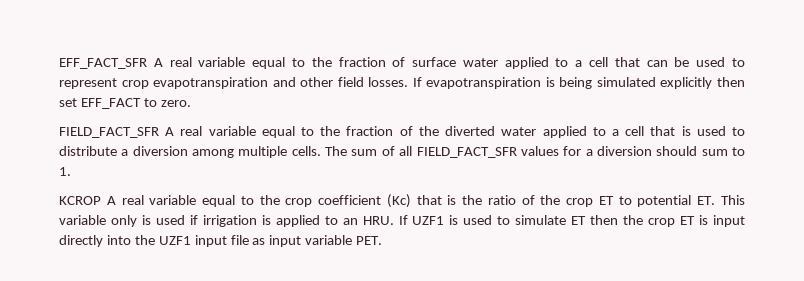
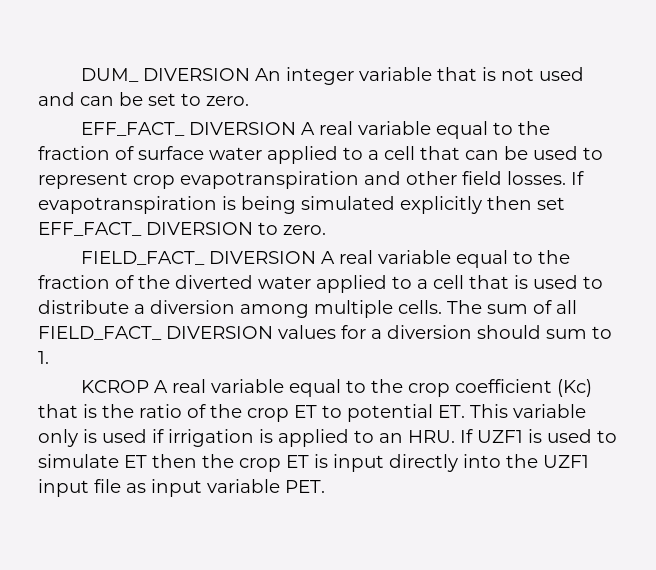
[59,58,147,69] EFF_FACT_SFR -> [81,67,585,85] [38,92,249,106] [81,122,297,136] DUM_ DIVERSION An integer variable that is not used and can be set to zero. // EFF_FACT_ DIVERSION
[80,98,191,109] [59,127,159,138] EFF_FACT to zero. // FIELD_FACT_SFR -> [38,222,326,236] [81,251,317,265] EFF_FACT_ DIVERSION to zero. // FIELD_FACT_ DIVERSION
[416,147,517,158] FIELD_FACT_SFR -> [38,326,273,340] FIELD_FACT_ DIVERSION

